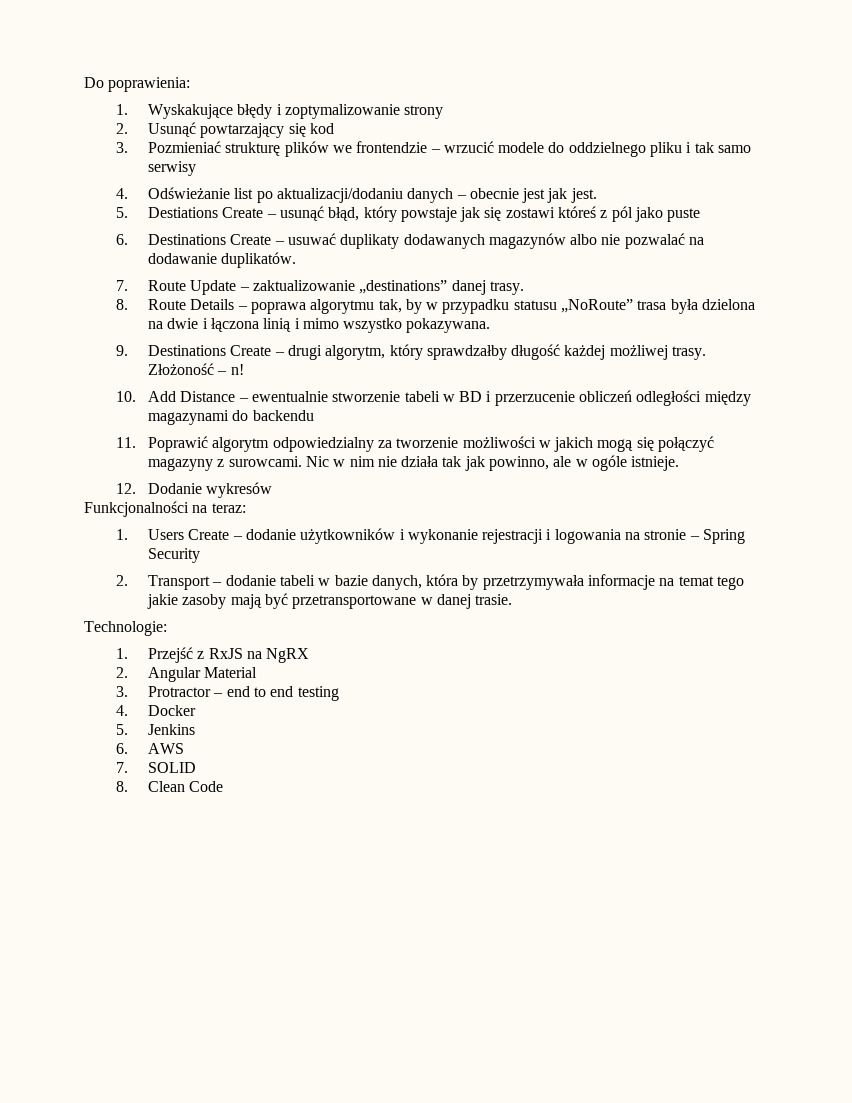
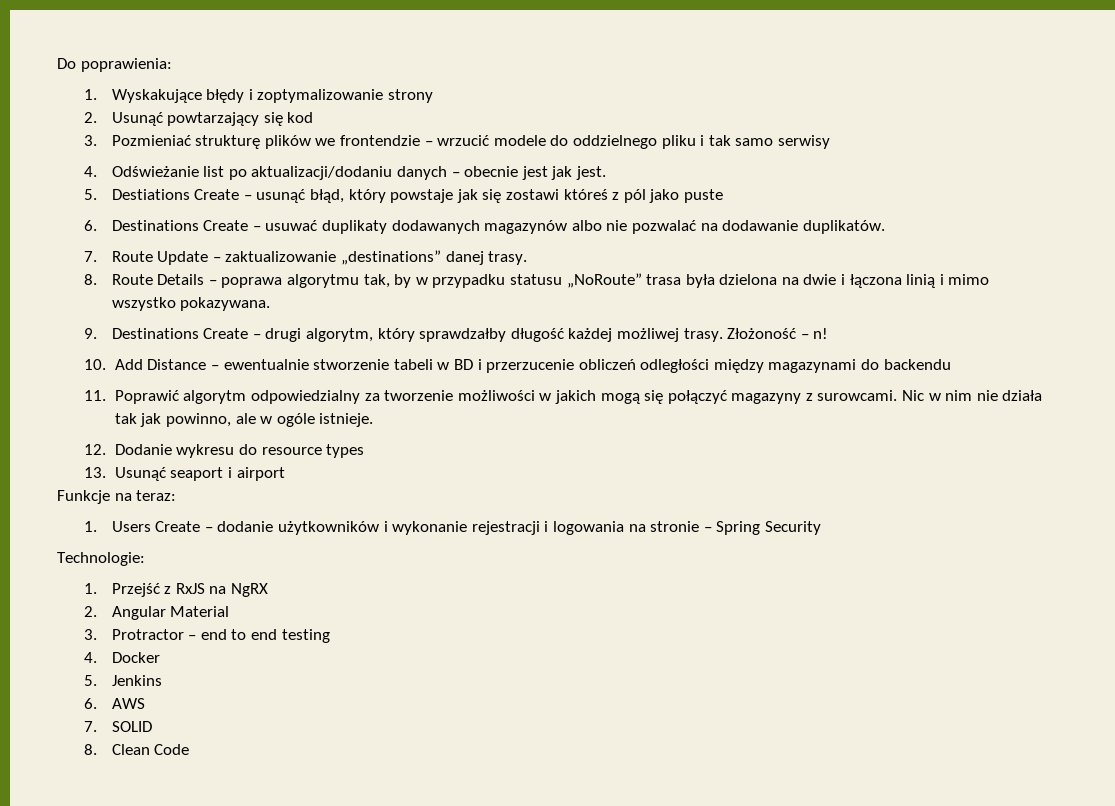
[206,482,273,498] [84,501,189,517] wykresów // Funkcjonalności -> [176,444,365,458] [84,467,285,481] [57,490,110,504] wykresu do resource types // 13. Usunąć seaport i airport // Funkcje
[115,574,745,590] [146,593,513,609] // 2. Transport – dodanie tabeli w bazie danych, która by przetrzymywała informacje na temat tego jakie zasoby mają być przetransportowane w danej trasie. -> (821, 528) none

